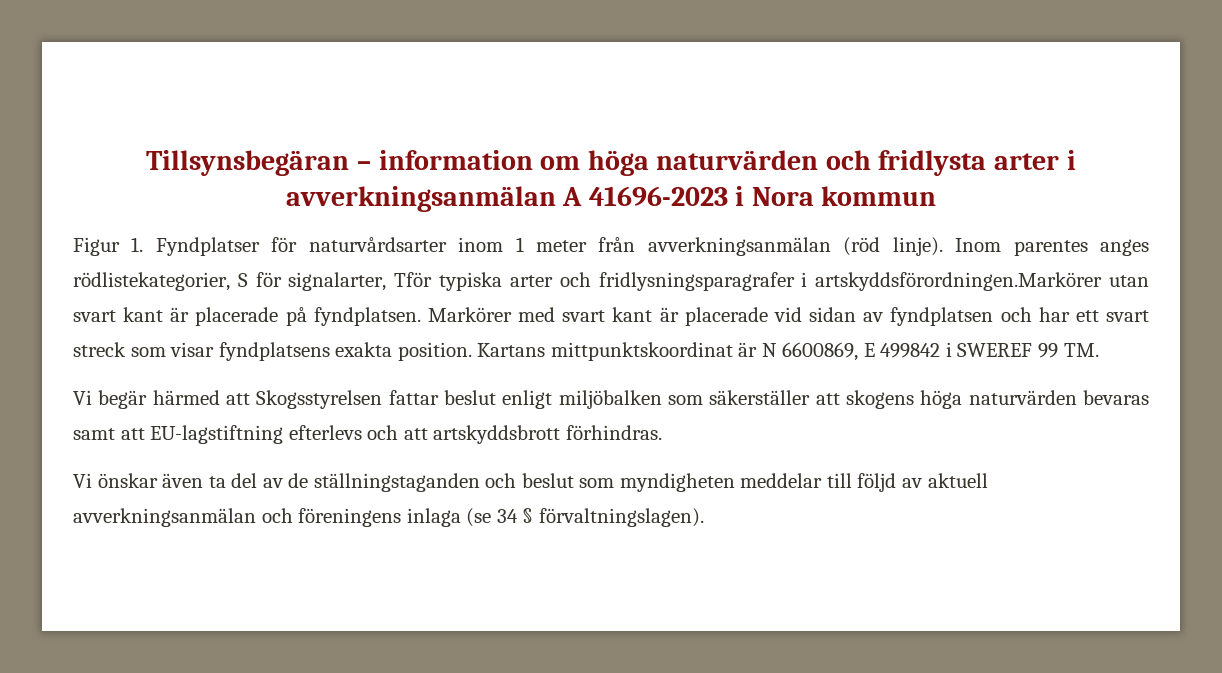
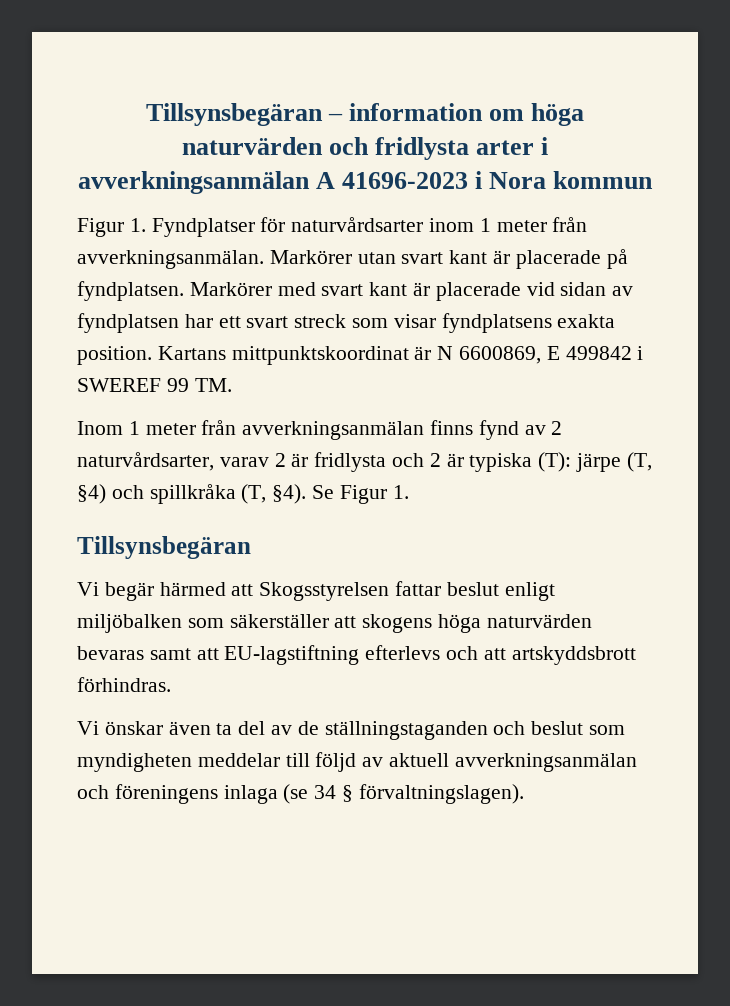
[647,237,1149,256] [73,272,1103,291] avverkningsanmälan (röd linje). Inom parentes anges rödlistekategorier, S för signalarter, Tför typiska arter och fridlysningsparagrafer i artskyddsförordningen.Markörer -> [77,250,352,269] avverkningsanmälan. Markörer
[1000,307,1032,322] och -> (179, 323) none
(1099, 350) none -> [77,420,563,440] [77,452,652,472] [77,484,409,504] [77,536,251,559] // Inom 1 meter från avverkningsanmälan finns fynd av 2 naturvårdsarter, varav 2 är fridlysta och 2 är typiska (T): järpe (T, §4) och spillkråka (T, §4). Se Figur 1. // Tillsynsbegäran

